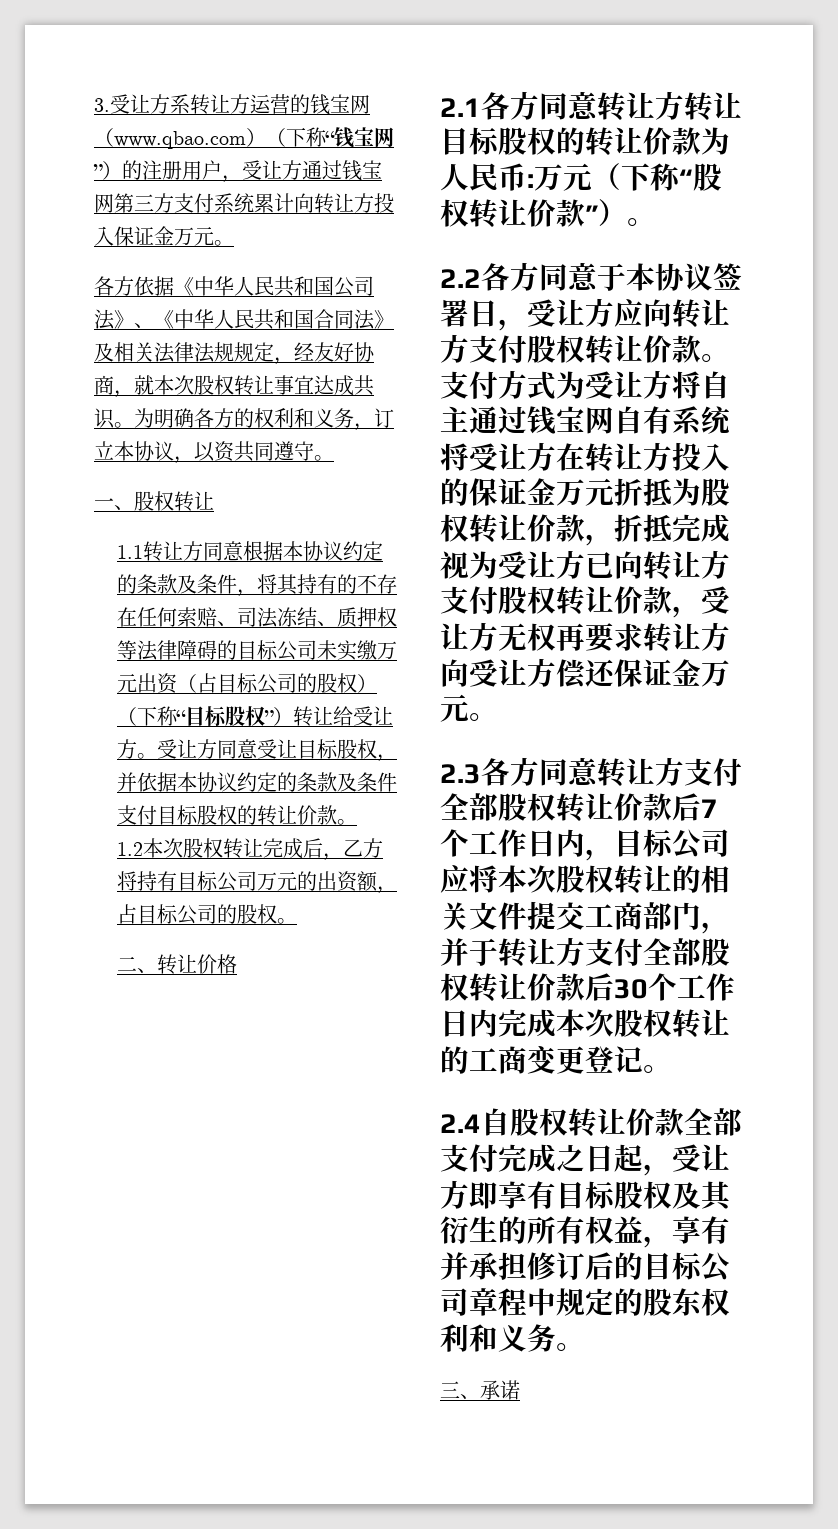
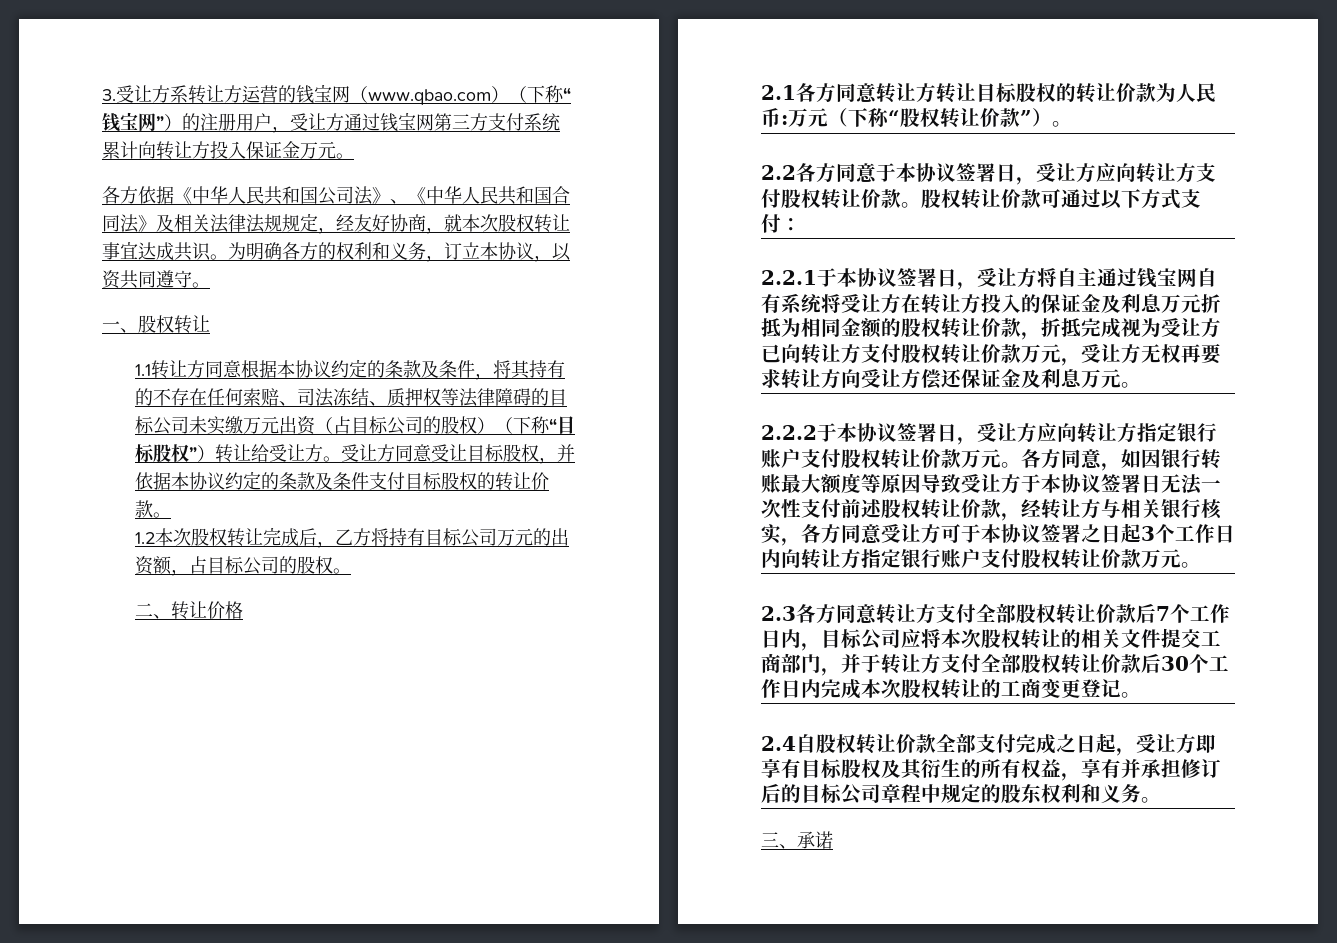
[440,370,585,400] 支付方式为 -> [921,189,1201,209] [761,213,801,233] [761,268,977,290] 股权转让价款可通过以下方式支付： // 2.2.1于本协议签署日，
(556, 491) none -> [1101,293,1162,313] 及利息
(701, 492) none -> [801,318,901,338] 相同金额的
(672, 600) none -> [1021,344,1061,363] 万元
(701, 672) none -> [1021,368,1141,388] [761,423,1217,445] [761,448,1221,471] [761,473,1221,495] [761,498,1222,521] [761,523,1235,546] [761,548,1141,569] 及利息万元。 // 2.2.2于本协议签署日，受让方应向转让方指定银行账户支付股权转让价款万元。各方同意，如因银行转账最大额度等原因导致受让方于本协议签署日无法一次性支付前述股权转让价款，经转让方与相关银行核实，各方同意受让方可于本协议签署之日起3个工作日内向转让方指定银行账户支付股权转让价款

